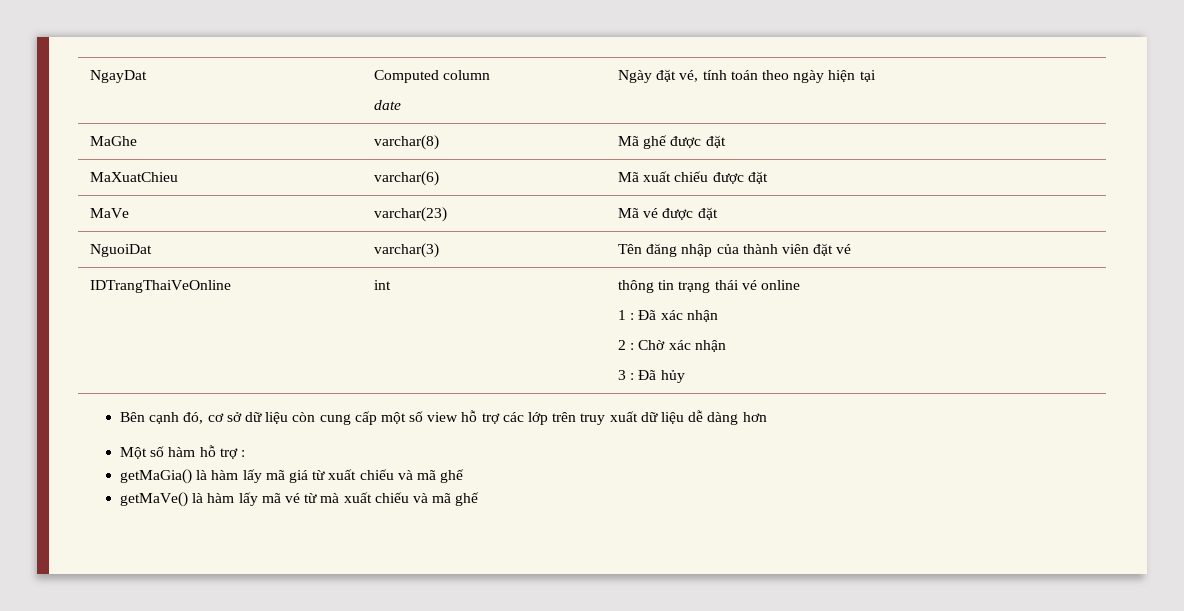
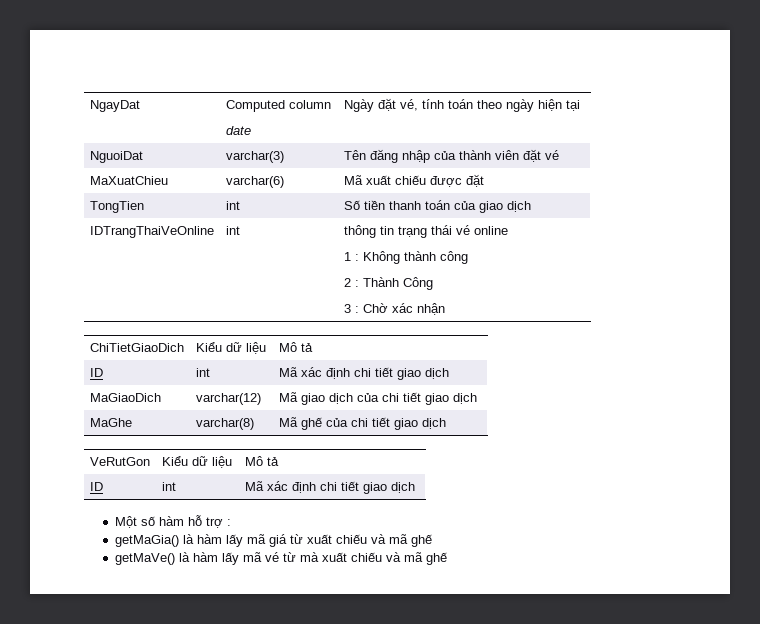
[90,136,138,146] [374,135,440,150] [618,135,726,149] [90,172,179,182] [374,171,440,186] [618,171,768,184] [90,208,130,218] [374,207,448,222] [618,207,718,220] // MaGhe | varchar(8) | Mã ghế được đặt // MaXuatChieu | varchar(6) | Mã xuất chiếu được đặt // MaVe | varchar(23) | Mã vé được đặt -> (580, 105) none
(852, 249) none -> [89,176,168,185] [225,176,284,188] [343,174,484,187] [89,201,144,213] [225,201,240,210] [343,200,531,213] // MaXuatChieu | varchar(6) | Mã xuất chiếu được đặt // TongTien | int | Số tiền thanh toán của giao dịch
[638,310,718,322] Đã xác nhận -> [362,251,468,264] Không thành công
(635, 346) none -> [362,277,433,290] [343,304,359,313] Thành Công // 3 :
[618,370,685,383] [120,410,767,425] // 3 : Đã hủy // Bên cạnh đó, cơ sở dữ liệu còn cung cấp một số view hỗ trợ các lớp trên truy xuất dữ liệu dễ dàng hơn -> [89,343,184,352] [195,342,266,354] [278,342,313,352] [89,368,103,377] [195,368,210,377] [278,367,449,380] [89,393,161,402] [195,393,261,405] [278,392,477,405] [89,418,132,427] [195,418,254,430] [278,417,446,430] [89,457,150,466] [161,456,232,468] [244,456,279,466] [89,482,103,491] [161,482,176,491] [244,481,415,494] // ChiTietGiaoDich | Kiểu dữ liệu | Mô tả // ID | int | Mã xác định chi tiết giao dịch // MaGiaoDich | varchar(12) | Mã giao dịch của chi tiết giao dịch // MaGhe | varchar(8) | Mã ghế của chi tiết giao dịch // VeRutGon | Kiểu dữ liệu | Mô tả // ID | int | Mã xác định chi tiết giao dịch

